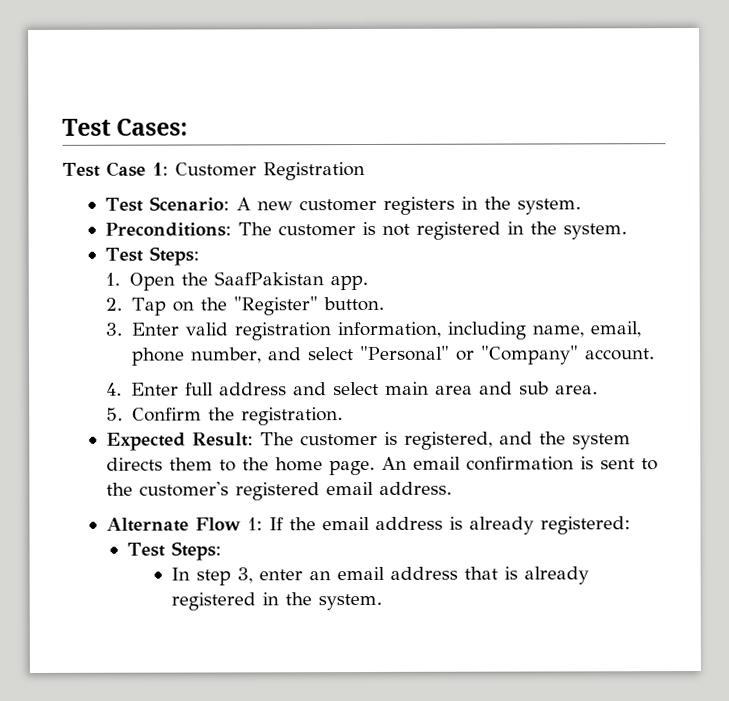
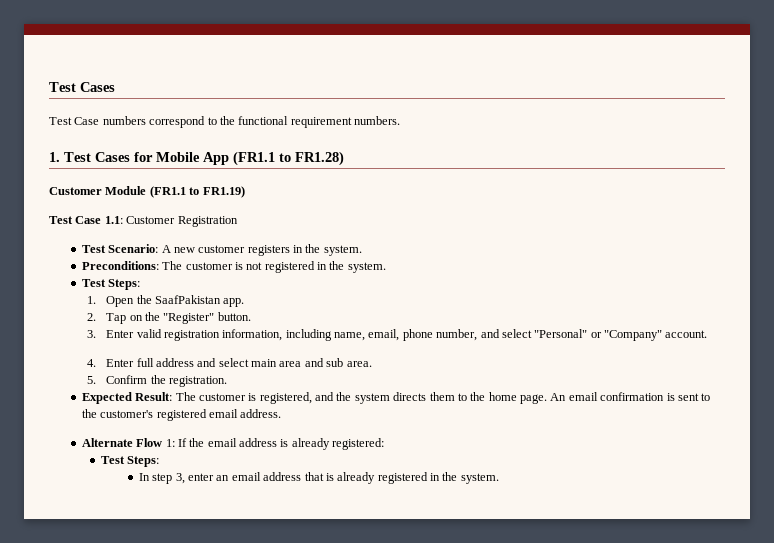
[62,118,189,136] [62,161,169,177] Test Cases: // Test Case 1: -> [49,82,115,92] [49,116,400,128] [49,151,344,166] [49,186,245,198] [49,216,123,224] Test Cases // Test Case numbers correspond to the functional requirement numbers. // 1. Test Cases for Mobile App (FR1.1 to FR1.28) // Customer Module (FR1.1 to FR1.19) // Test Case 1.1:

